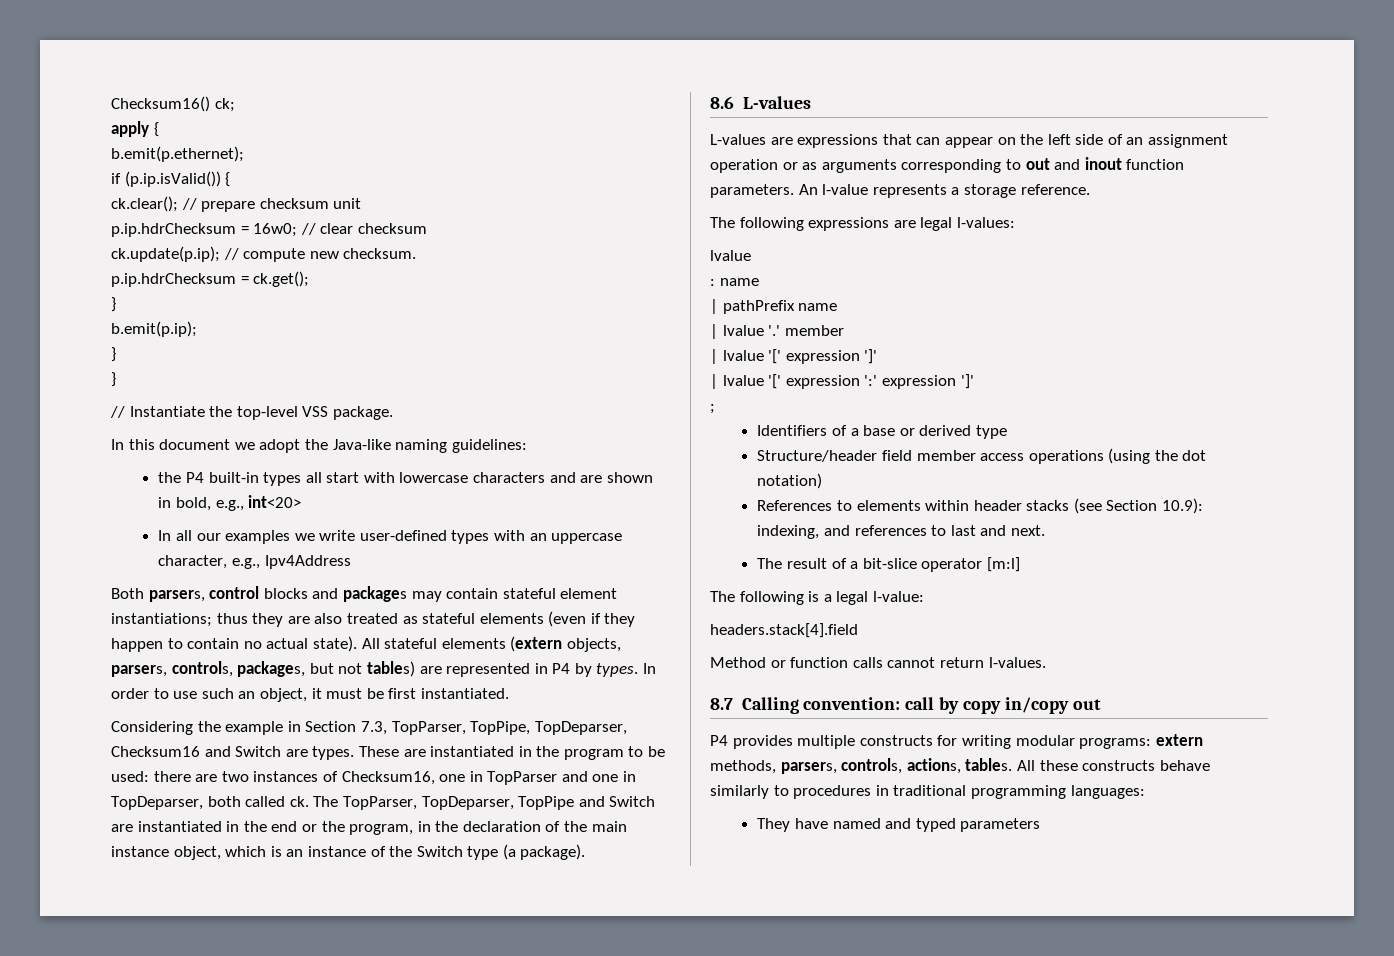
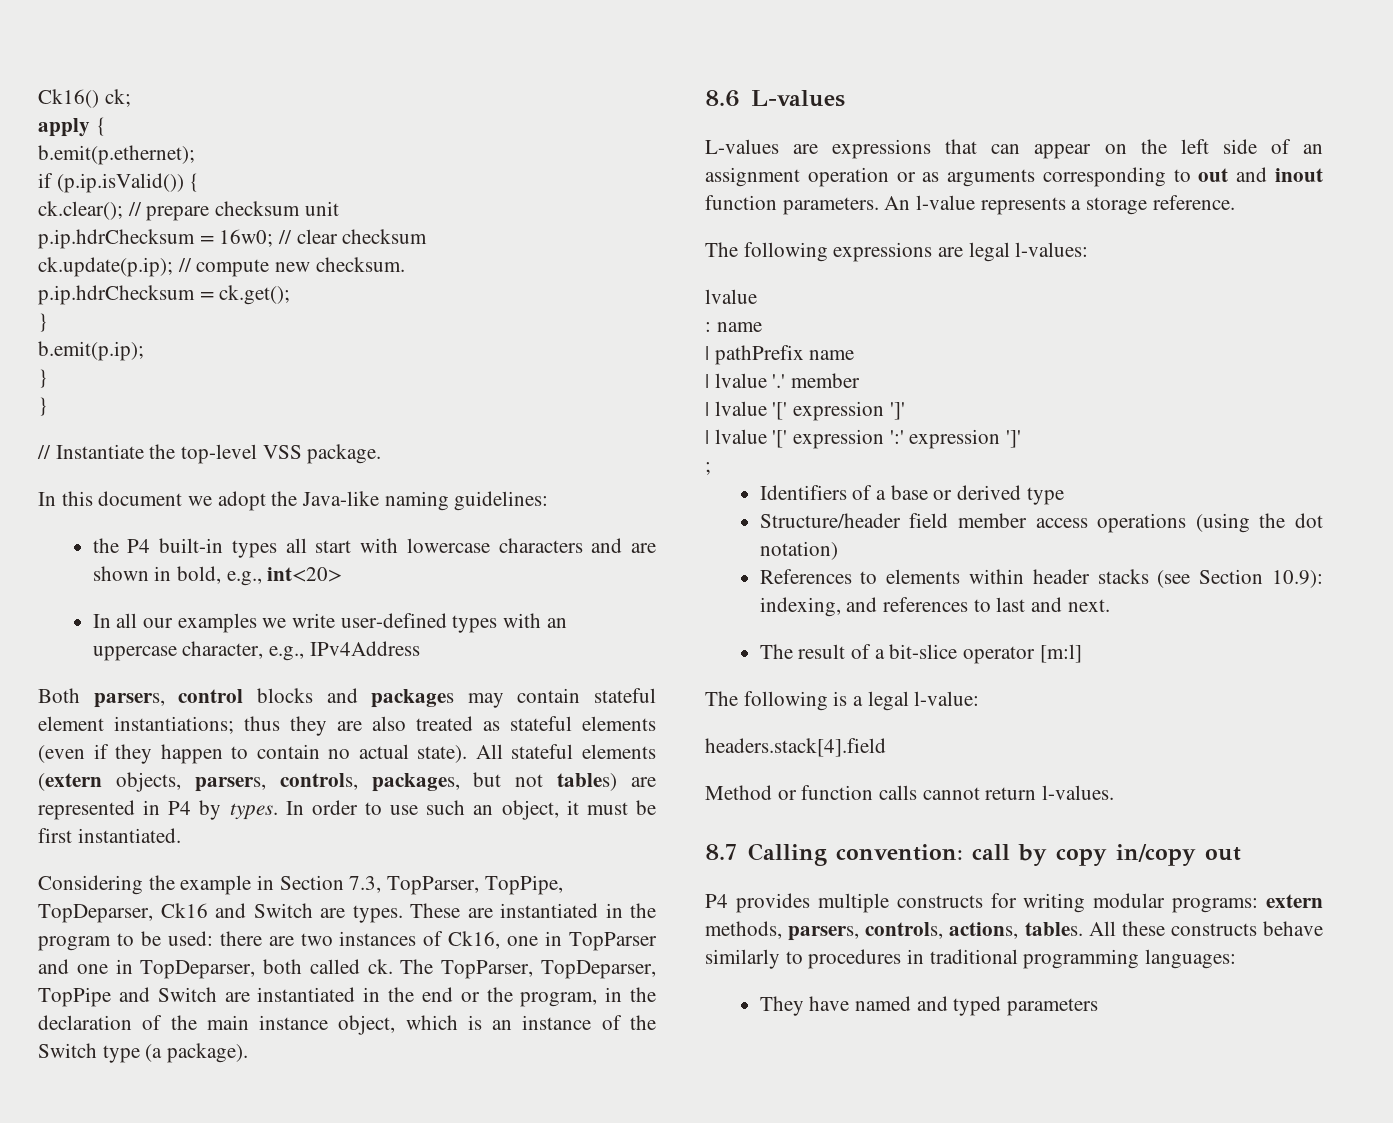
[111,96,210,112] Checksum16() -> [38,89,99,108] Ck16()
[264,555,351,569] Ipv4Address -> [309,641,420,656] IPv4Address
[111,746,200,757] Checksum16 -> [160,903,208,918] Ck16
[341,771,435,785] Checksum16, -> [448,931,501,949] Ck16,

